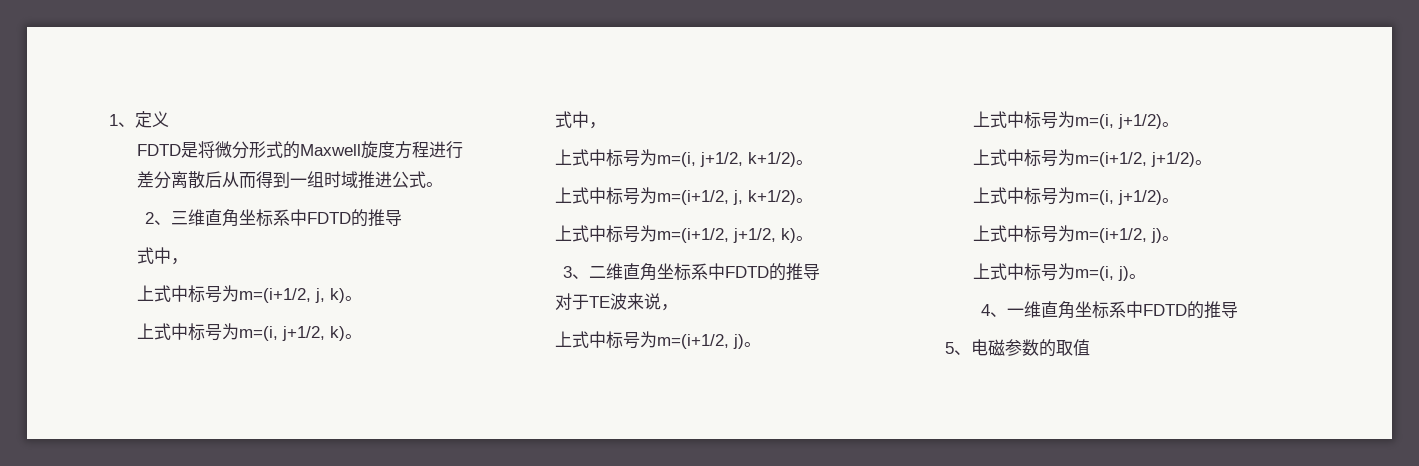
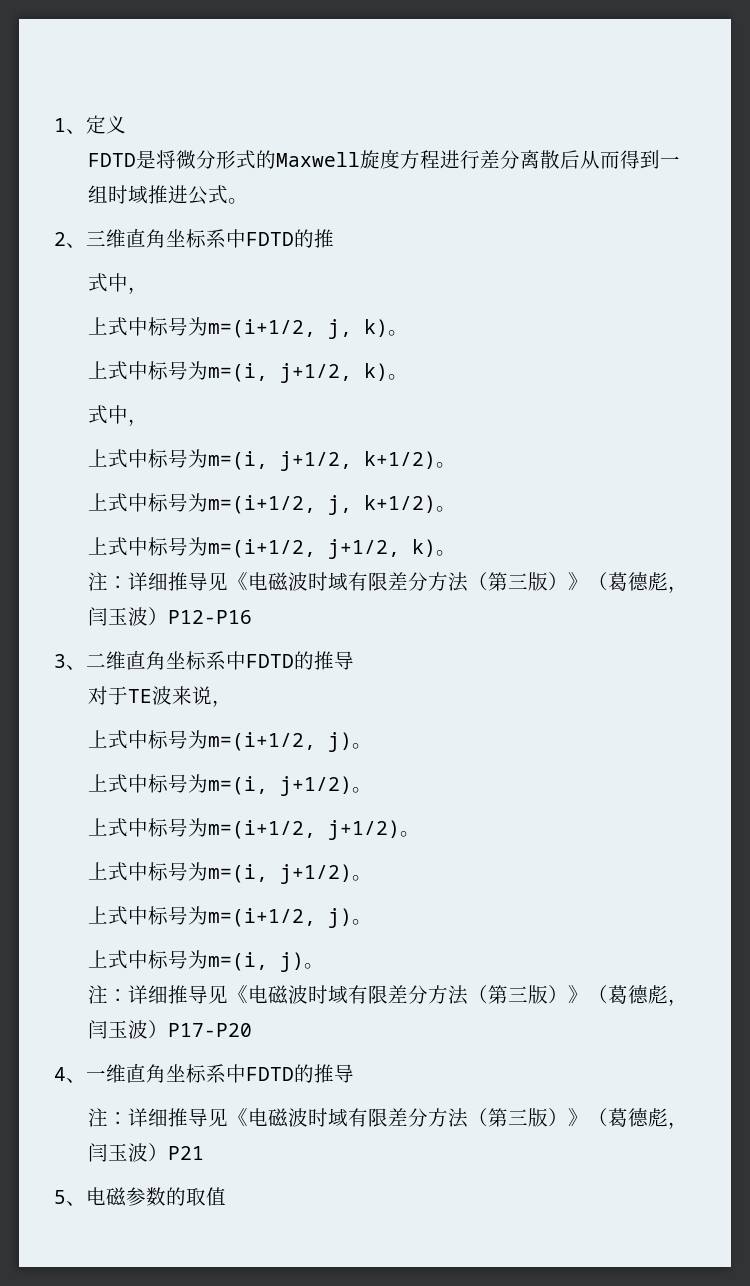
[385,210,403,226] 导 -> (334, 238) none
(814, 238) none -> [88,572,689,593] [88,607,253,626] // 注：详细推导见《电磁波时域有限差分方法（第三版）》（葛德彪，闫玉波）P12-P16
(1147, 276) none -> [88,985,689,1006] [88,1020,253,1039] // 注：详细推导见《电磁波时域有限差分方法（第三版）》（葛德彪，闫玉波）P17-P20
(1239, 310) none -> [88,1108,689,1129] [88,1143,205,1162] // 注：详细推导见《电磁波时域有限差分方法（第三版）》（葛德彪，闫玉波）P21

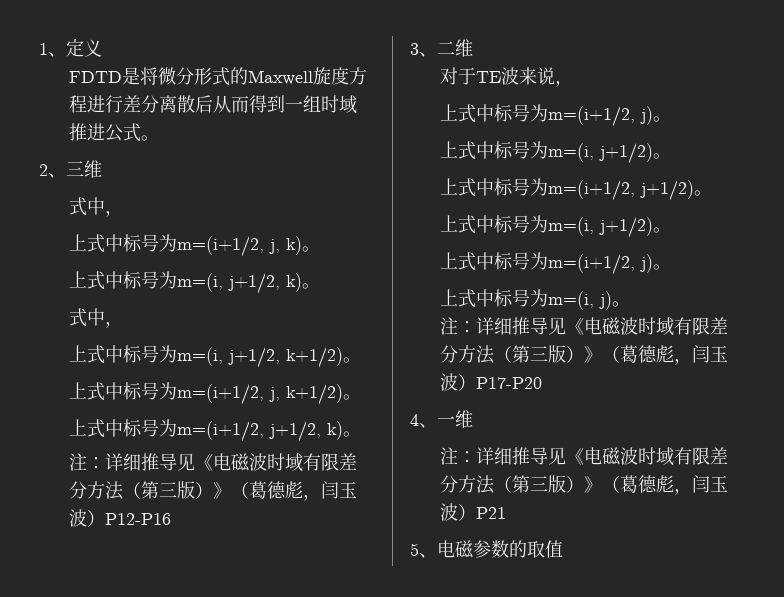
[126,228,334,248] 直角坐标系中FDTD的推 -> (102, 169) none
[126,650,354,670] 直角坐标系中FDTD的推导 -> (473, 48) none
[126,1063,354,1083] 直角坐标系中FDTD的推导 -> (473, 419) none

